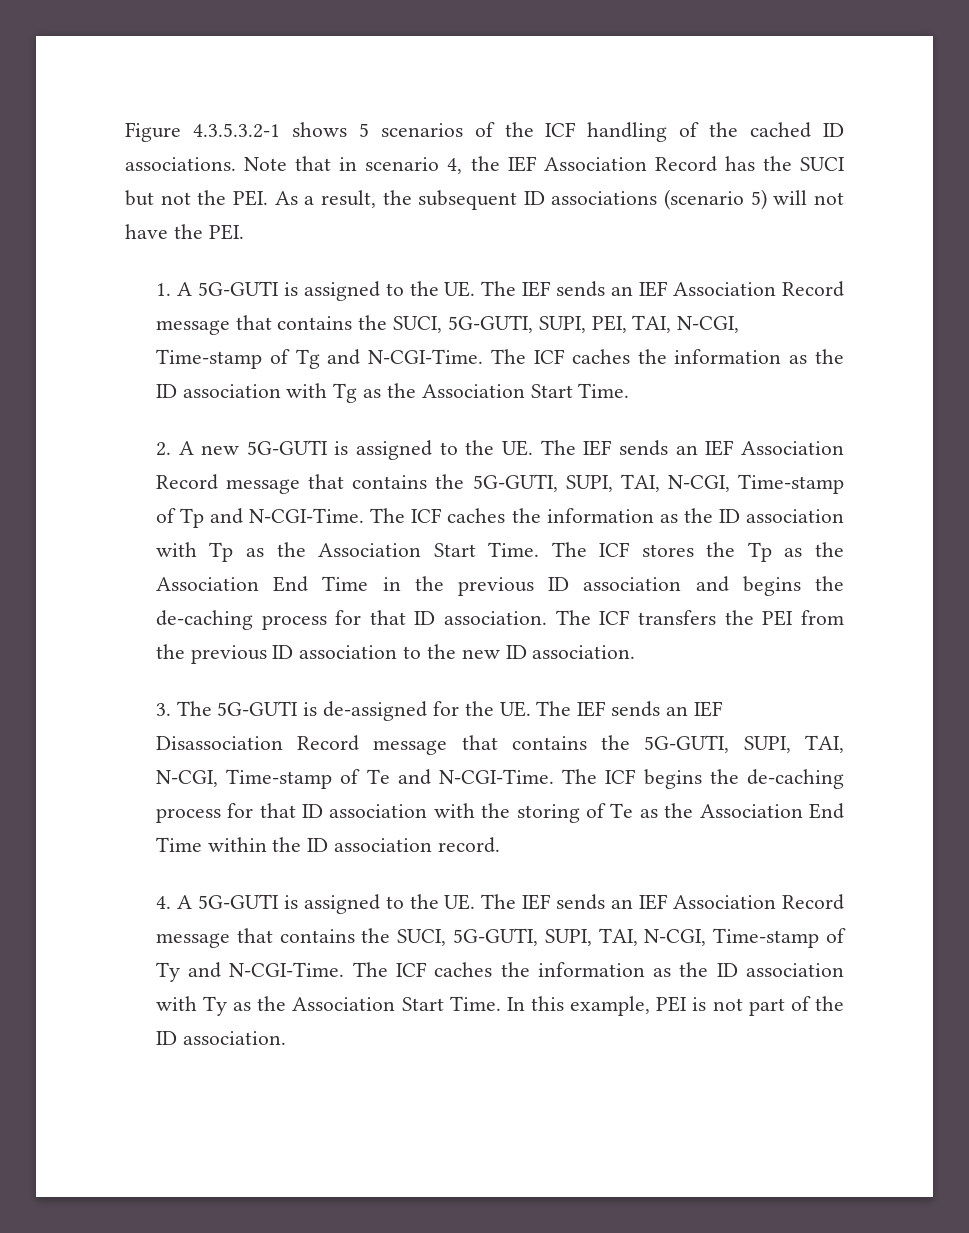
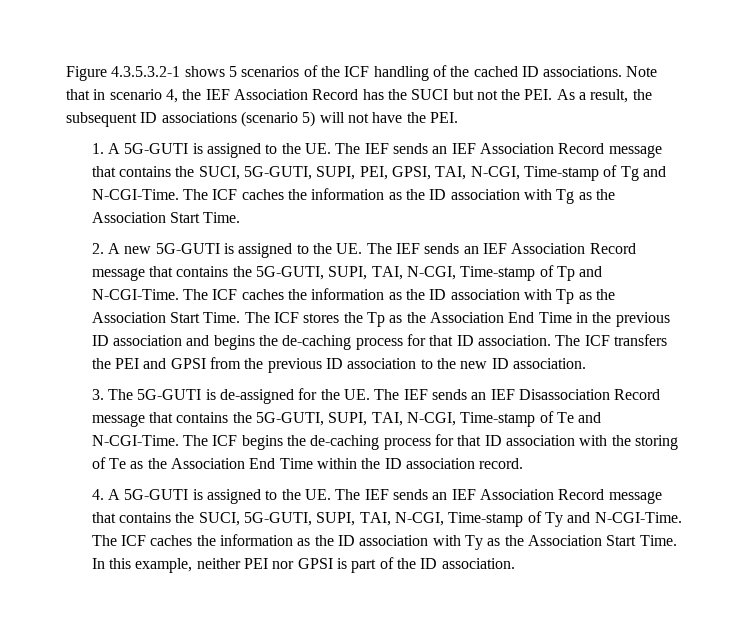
(627, 324) none -> [392,166,432,180] GPSI,
(794, 618) none -> [143,358,206,369] and GPSI
[656,996,743,1012] PEI is not -> [196,558,348,569] neither PEI nor GPSI is

